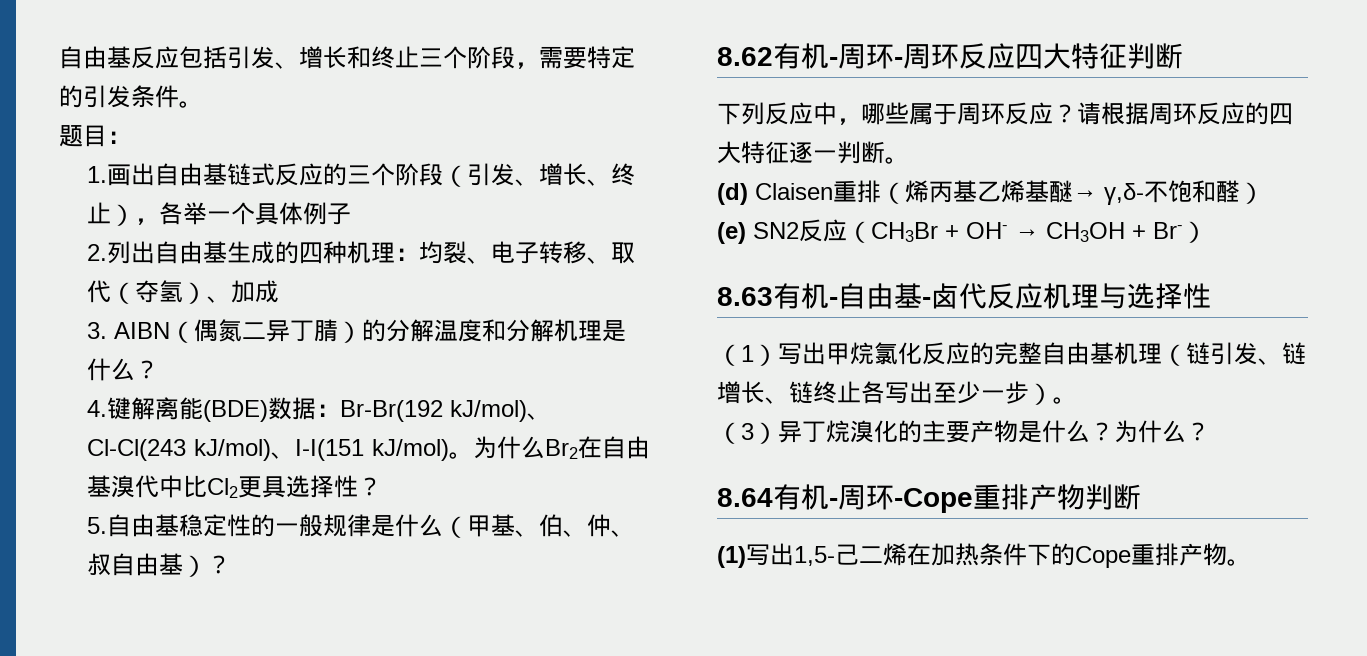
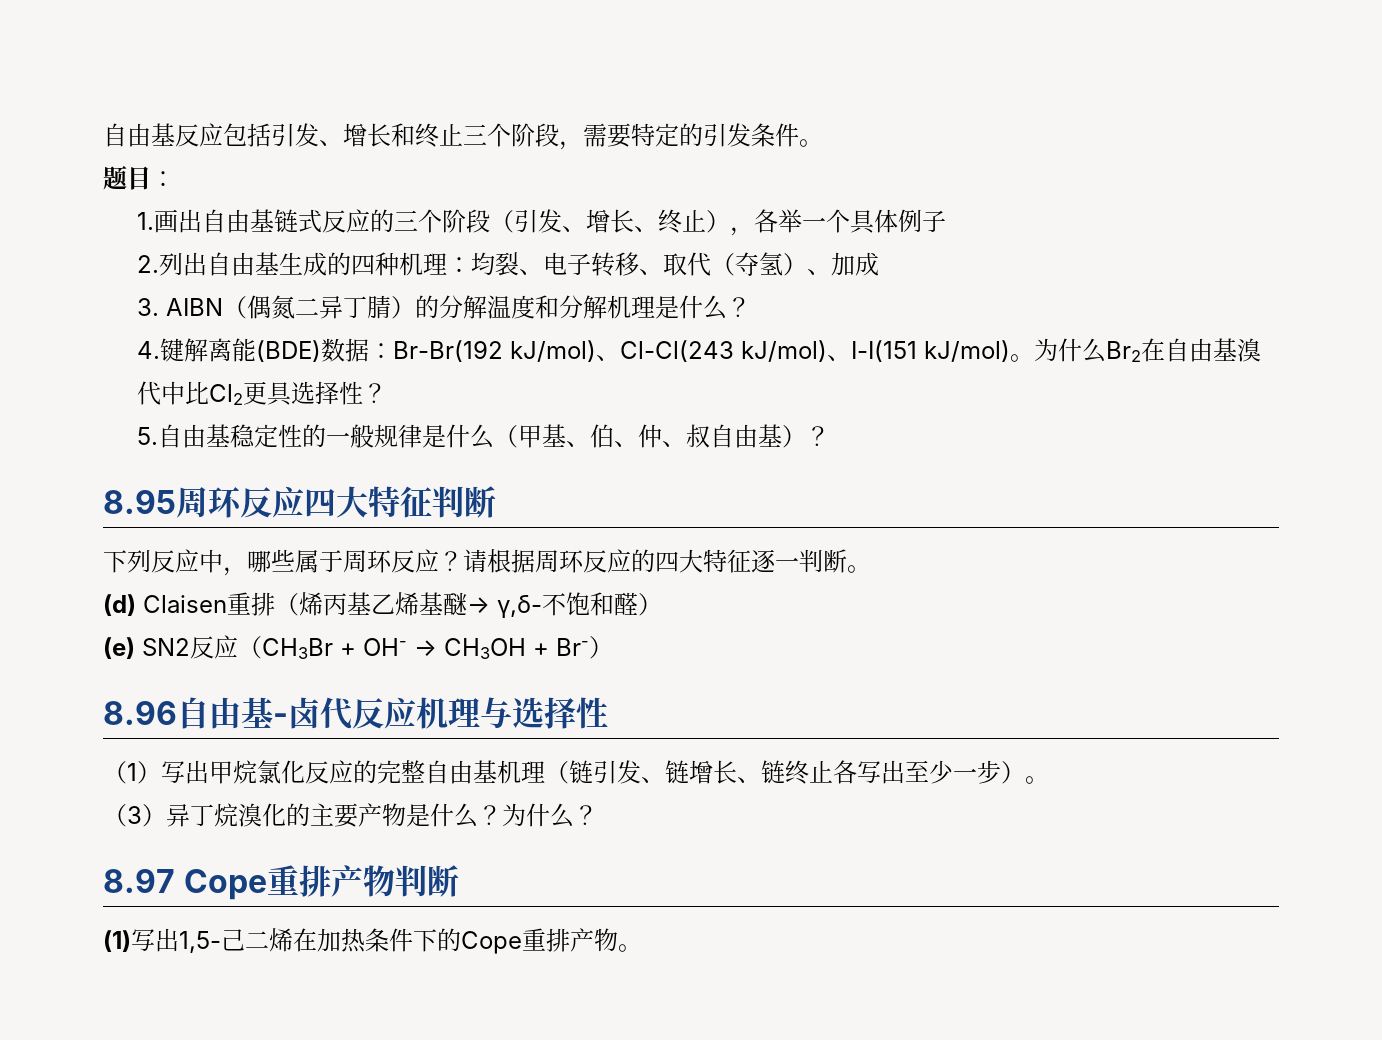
[717,43,903,69] 8.62有机-周环- -> [103,489,176,514] 8.95
[717,283,838,309] 8.63有机- -> [103,700,177,725] 8.96
[717,484,973,513] 8.64有机-周环-Cope -> [103,868,267,900] 8.97 Cope

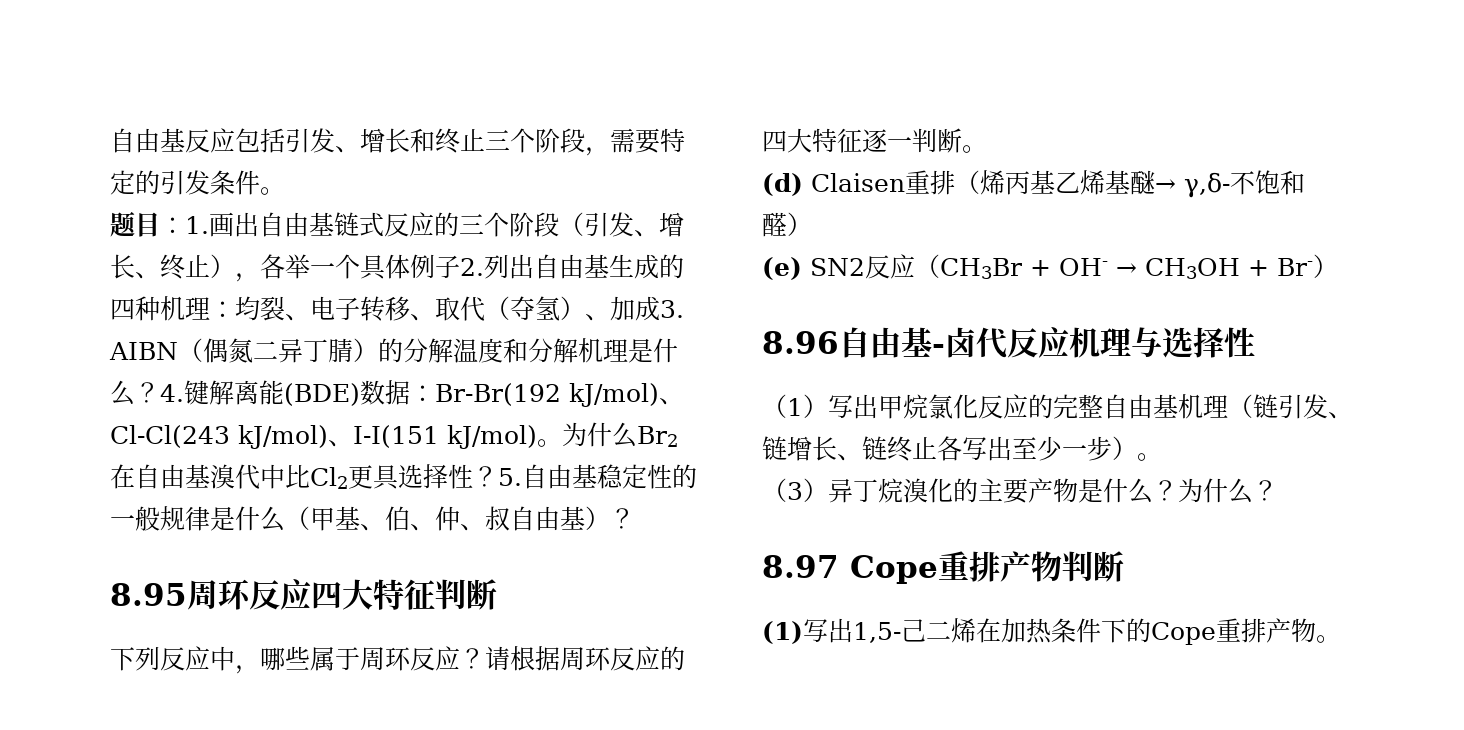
(175, 179) // -> (185, 225) none
(947, 221) // -> (460, 267) none
(880, 264) // -> (660, 308) none
(752, 307) // -> (160, 392) none
(388, 393) // -> (498, 476) none

